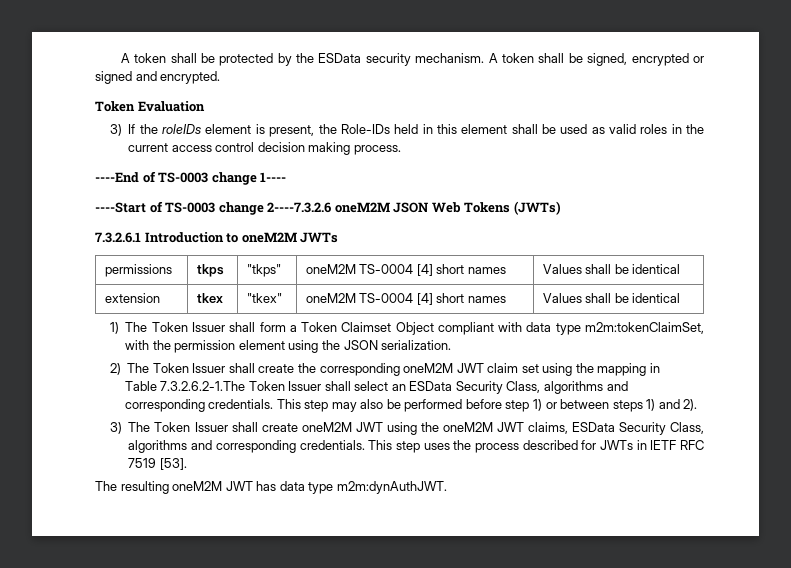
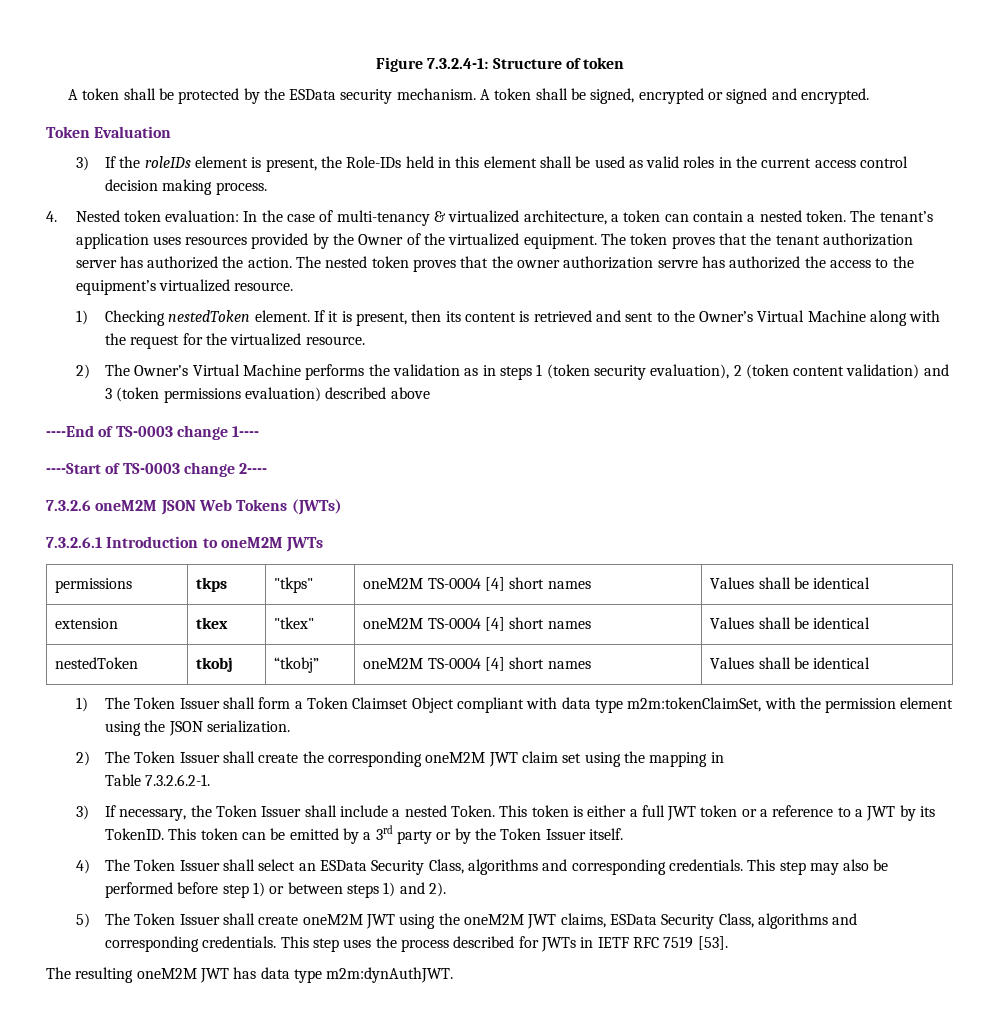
(120, 58) none -> [375,57,625,72] Figure 7.3.2.4-1: Structure of token //
(401, 150) none -> [46,210,933,226] [75,233,913,249] [75,256,914,272] [75,279,294,295] [75,310,941,326] [105,333,365,349] [75,364,949,380] [105,387,430,403] // 4. Nested token evaluation: In the case of multi-tenancy & virtualized architecture, a token can contain a nested token. The tenant’s application uses resources provided by the Owner of the virtualized equipment. The token proves that the tenant authorization server has authorized the action. The nested token proves that the owner authorization servre has authorized the access to the equipment’s virtualized resource. // 1) Checking nestedToken element. If it is present, then its content is retrieved and sent to the Owner’s Virtual Machine along with the request for the virtualized resource. // 2) The Owner’s Virtual Machine performs the validation as in steps 1 (token security evaluation), 2 (token content validation) and 3 (token permissions evaluation) described above
[267,202,332,213] 2----7.3.2.6 -> [239,463,268,474] [46,500,91,511] 2---- // 7.3.2.6
(681, 298) none -> [55,657,139,669] [196,657,234,672] [274,657,320,673] [363,657,591,671] [710,657,871,669] // nestedToken | tkobj | “tkobj” | oneM2M TS-0004 [4] short names | Values shall be identical
[160,381,246,391] 7.3.2.6.2-1.The -> [145,774,211,786] [75,805,936,821] [105,825,623,844] [75,859,131,874] 7.3.2.6.2-1. // 3) If necessary, the Token Issuer shall include a nested Token. This token is either a full JWT token or a reference to a JWT by its TokenID. This token can be emitted by a 3rd party or by the Token Issuer itself. // 4) The
[109,422,122,434] 3) -> [75,913,90,928] 5)

